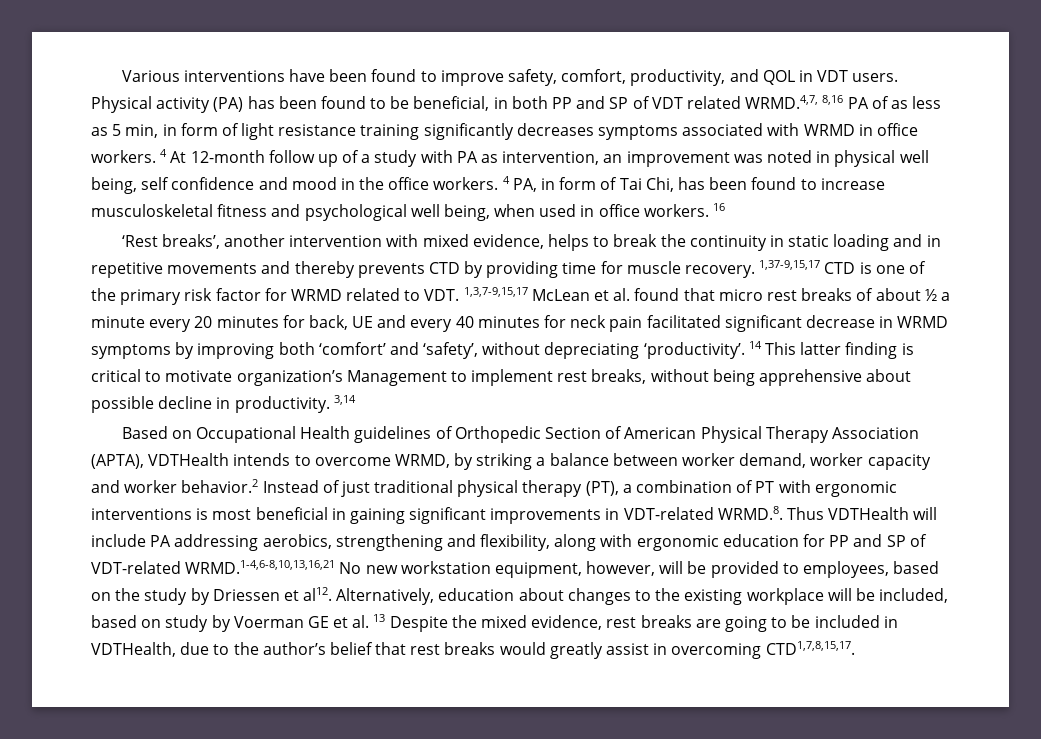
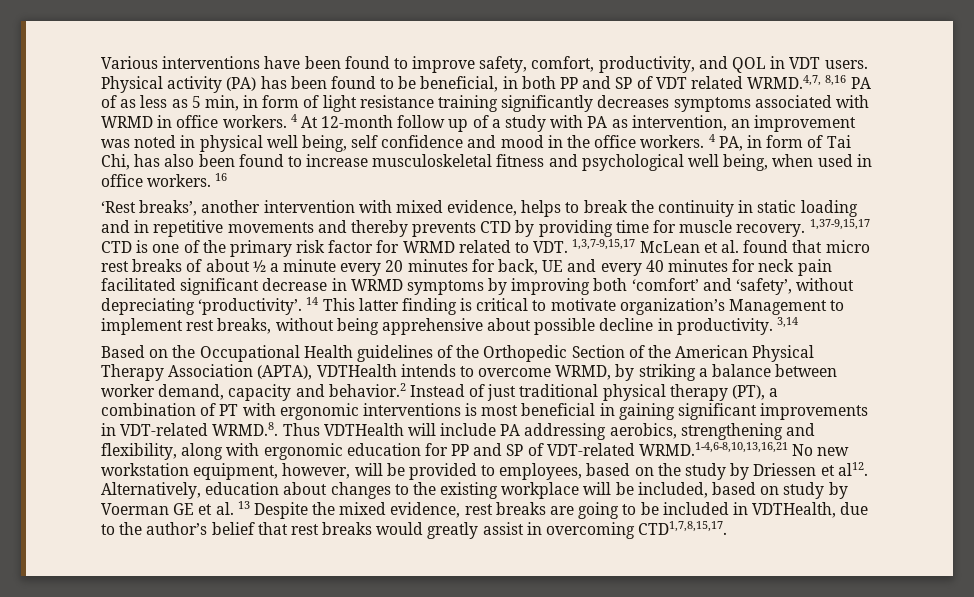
(705, 183) none -> [164,154,195,167] also
(192, 434) none -> [172,345,196,358] the
(453, 432) none -> [456,345,480,358] the
(623, 432) none -> [648,345,672,358] the
[810,453,864,466] worker -> (225, 392) none
[124,480,178,493] worker -> (325, 390) none

